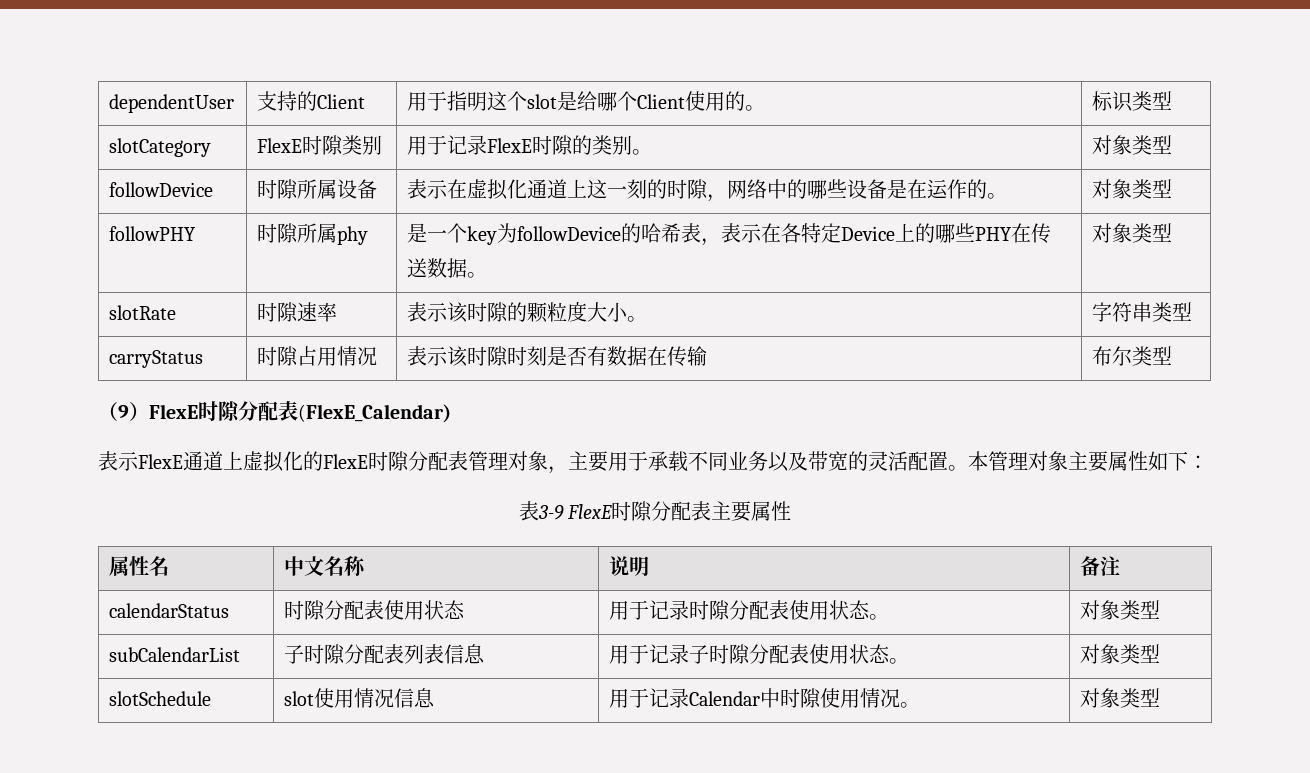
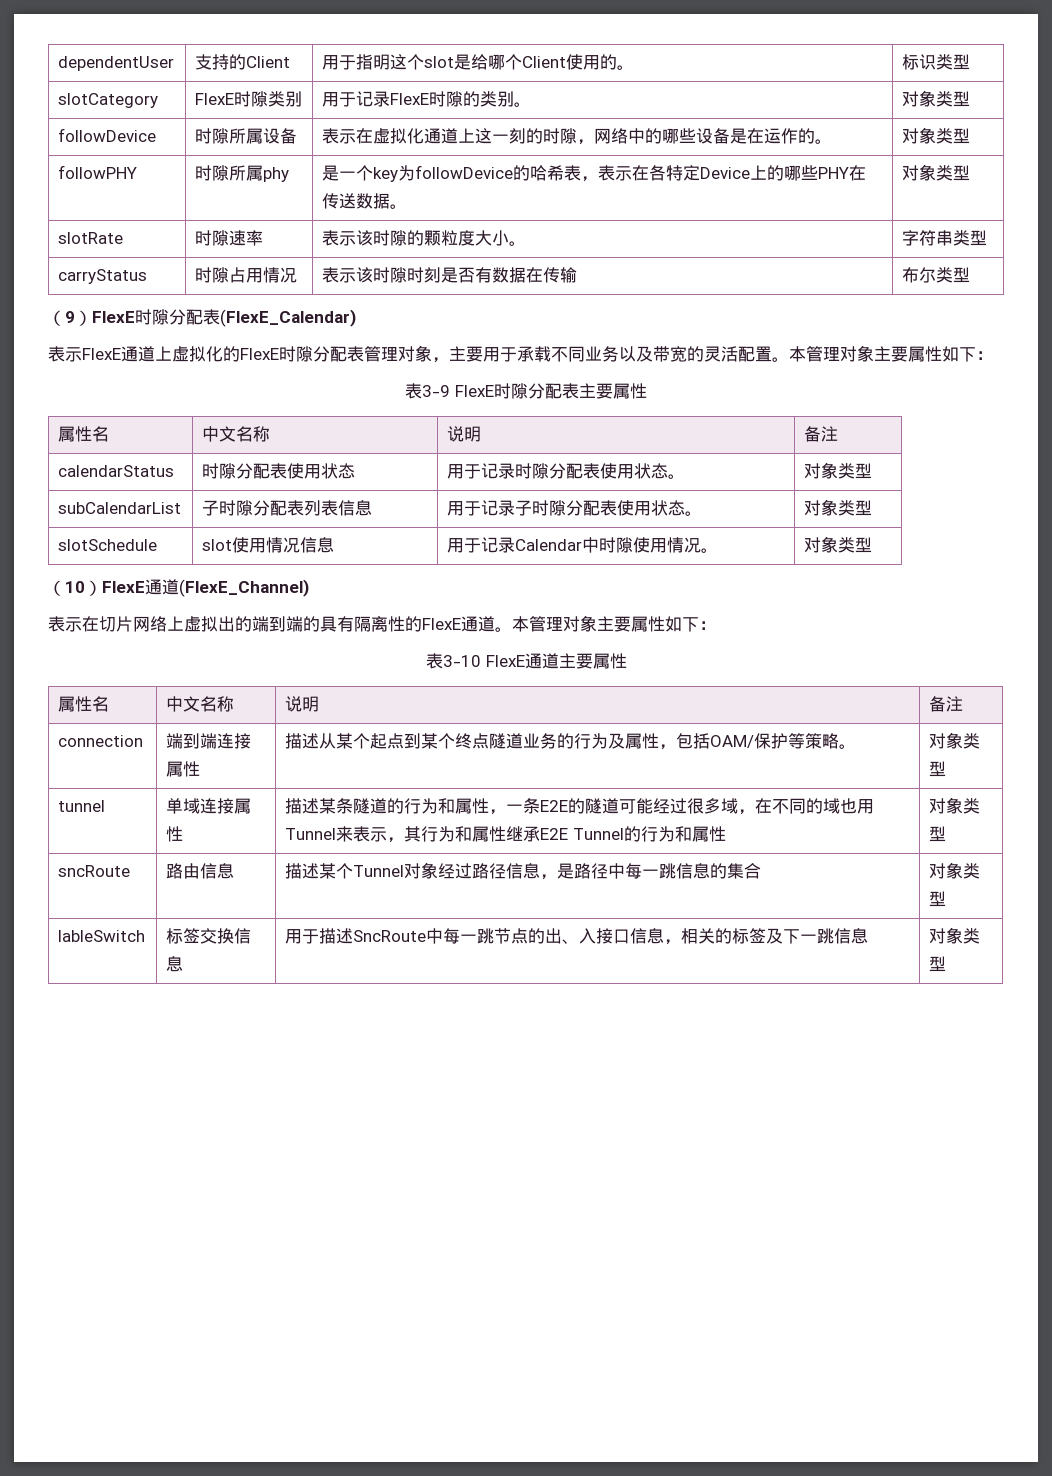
(1161, 697) none -> [48,579,309,597] [48,615,716,632] [425,653,627,669] [58,696,110,712] [166,696,235,712] [285,696,320,712] [929,696,964,712] [58,735,144,747] [166,733,252,749] [166,761,201,777] [285,733,857,750] [929,732,981,749] [929,761,947,777] [58,800,106,812] [166,798,252,814] [166,826,184,842] [285,798,875,815] [285,826,727,843] [929,797,981,814] [929,826,947,842] [58,865,131,877] [166,863,235,879] [285,862,762,880] [929,862,981,879] [929,891,947,907] [58,930,146,942] [166,928,252,944] [166,956,184,972] [285,928,869,945] [929,927,981,944] [929,956,947,972] // （10）FlexE通道(FlexE_Channel) // 表示在切片网络上虚拟出的端到端的具有隔离性的FlexE通道。本管理对象主要属性如下： // 表3-10 FlexE通道主要属性 // 属性名 | 中文名称 | 说明 | 备注 // connection | 端到端连接属性 | 描述从某个起点到某个终点隧道业务的行为及属性，包括OAM/保护等策略。 | 对象类型 // tunnel | 单域连接属性 | 描述某条隧道的行为和属性，一条E2E的隧道可能经过很多域，在不同的域也用Tunnel来表示，其行为和属性继承E2E Tunnel的行为和属性 | 对象类型 // sncRoute | 路由信息 | 描述某个Tunnel对象经过路径信息，是路径中每一跳信息的集合 | 对象类型 // lableSwitch | 标签交换信息 | 用于描述SncRoute中每一跳节点的出、入接口信息，相关的标签及下一跳信息 | 对象类型

